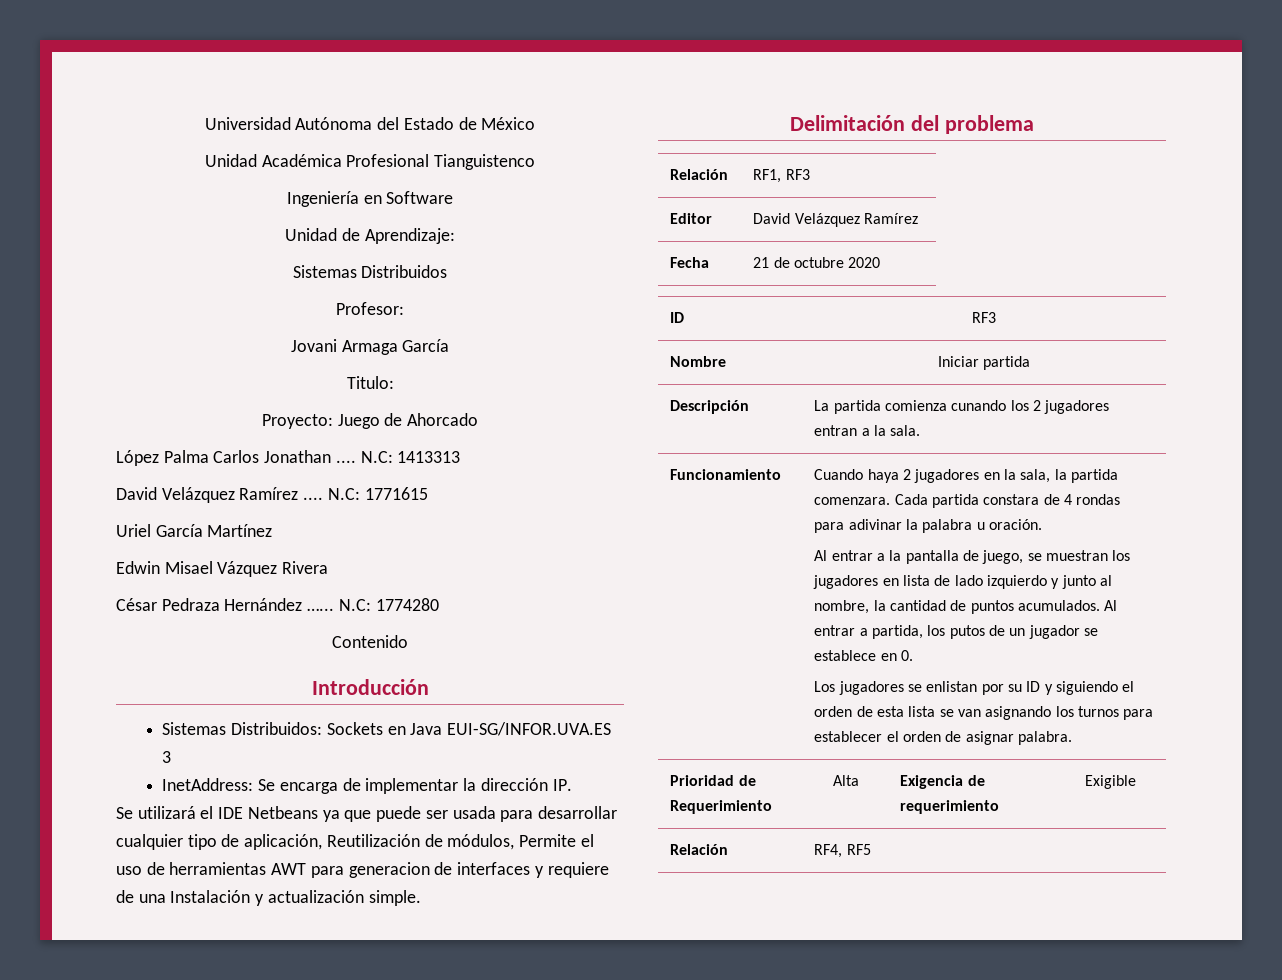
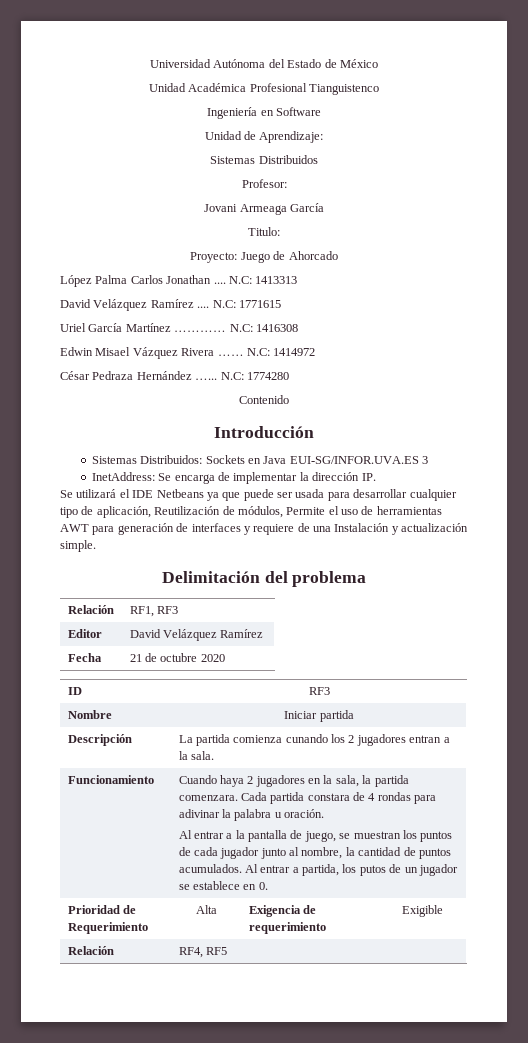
[341,340,398,355] Armaga -> [239,204,287,215] Armeaga
(273, 530) none -> [174,324,298,332] ………… N.C: 1416308
(329, 567) none -> [217,348,316,356] …… N.C: 1414972
[348,862,430,878] generacion -> [117,523,174,535] generación
[813,575,1060,589] jugadores en lista de lado izquierdo y -> [420,831,453,842] [178,847,260,859] puntos de cada jugador
[814,681,1135,695] [814,706,1154,720] [814,731,1073,745] // Los jugadores se enlistan por su ID y siguiendo el orden de esta lista se van asignando los turnos para establecer el orden de asignar palabra. -> (268, 886) none

